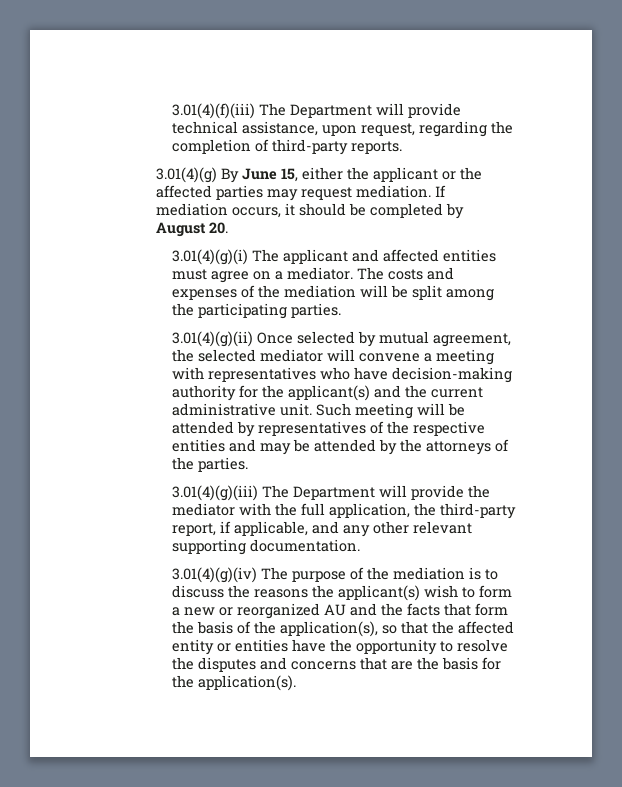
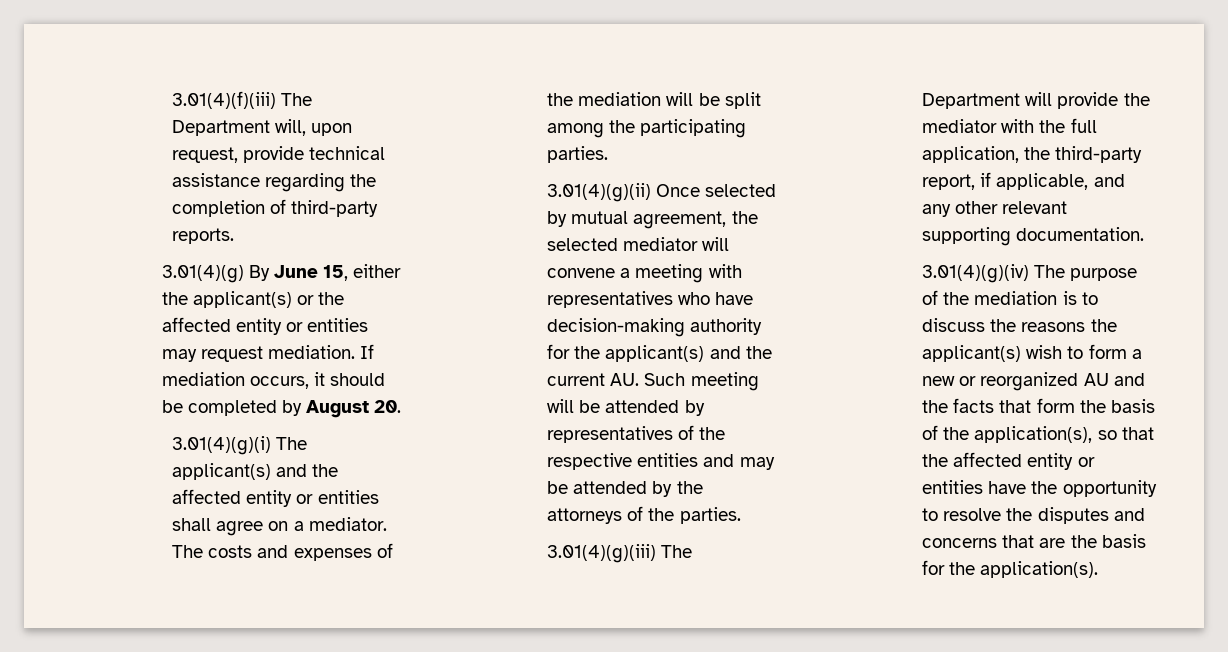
[375,103,461,118] [171,121,415,136] will provide technical assistance, upon request, -> [275,119,353,136] [172,146,386,163] [172,173,261,187] will, upon request, provide technical assistance
[372,167,438,182] applicant -> [192,291,292,308] applicant(s)
[215,185,263,200] parties -> [235,318,369,335] entity or entities
[282,249,496,264] [171,269,207,280] applicant and affected entities must -> [172,463,339,480] [172,489,379,507] [172,518,212,531] applicant(s) and the affected entity or entities shall
[171,403,312,416] administrative unit. -> [610,373,640,386] AU.

